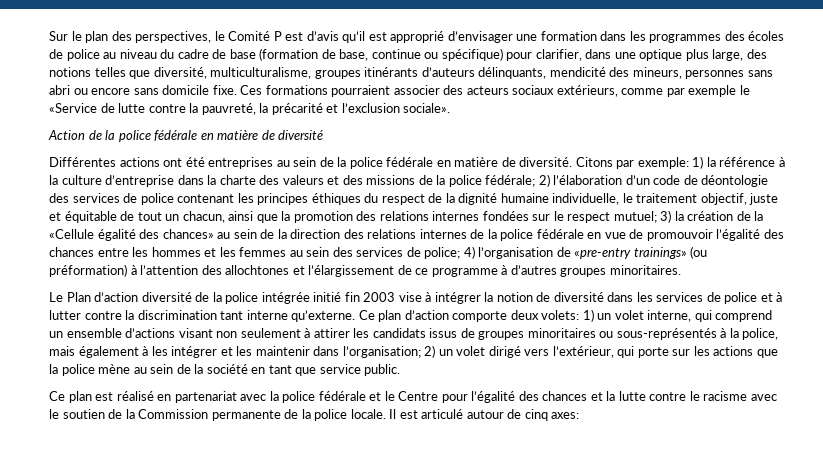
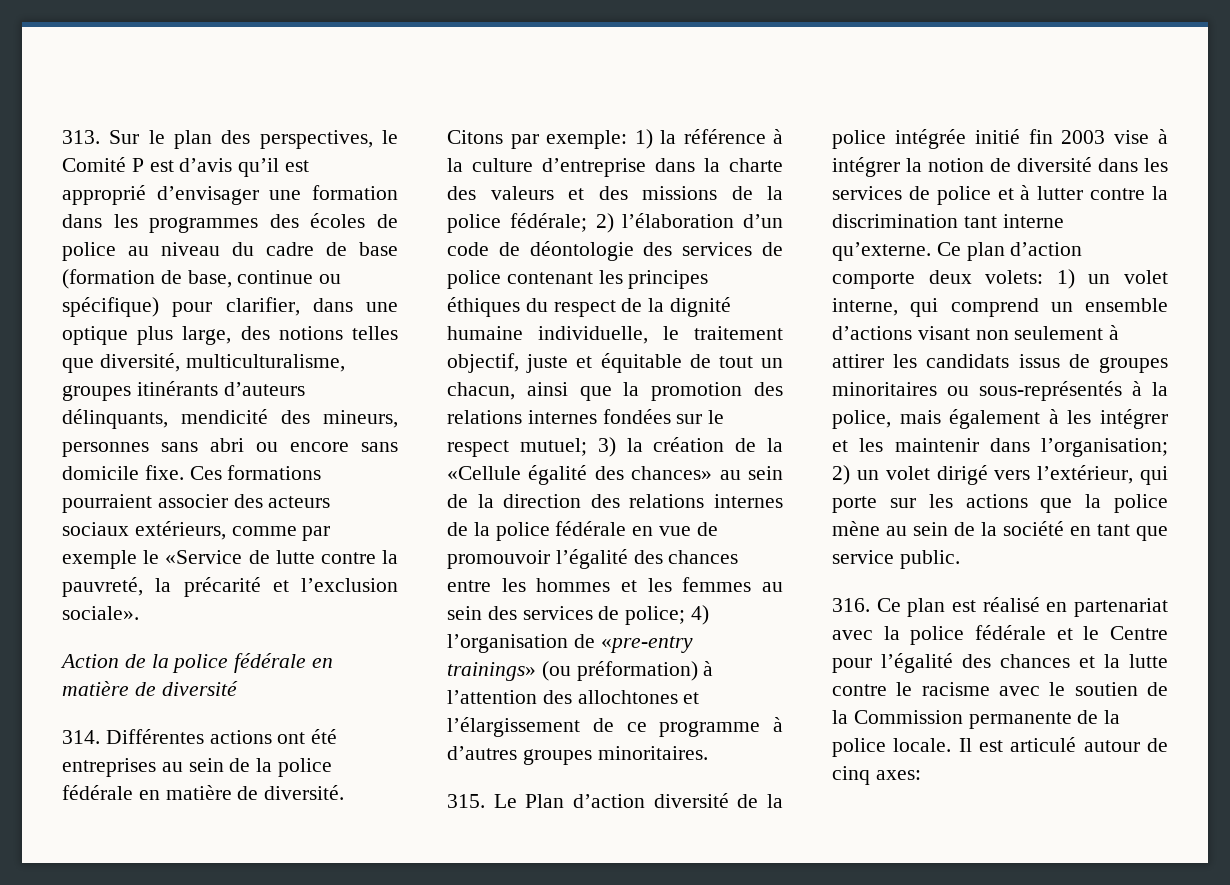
(49, 36) none -> [62,130,100,144] 313.
(324, 135) none -> [62,730,100,744] 314.
(681, 270) none -> [447,794,485,808] 315.
(401, 370) none -> [832,598,870,612] 316.

